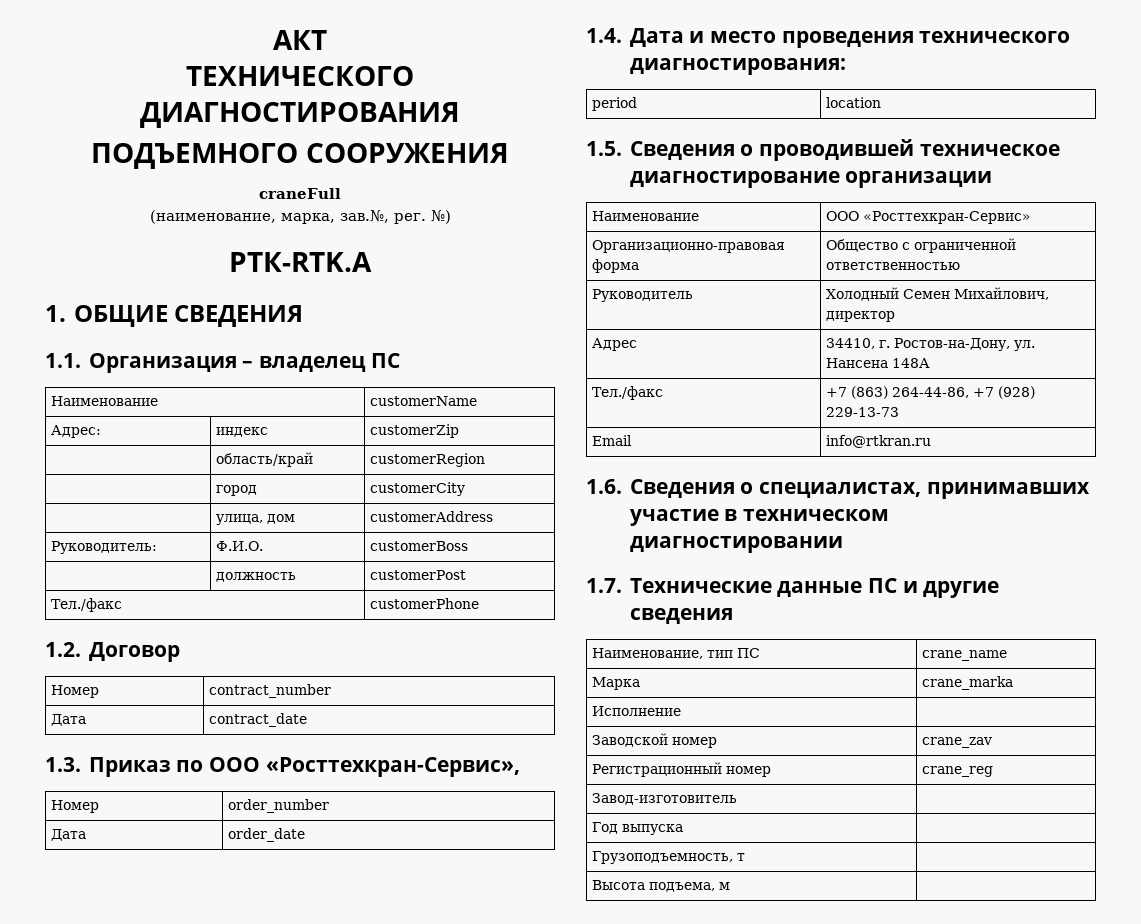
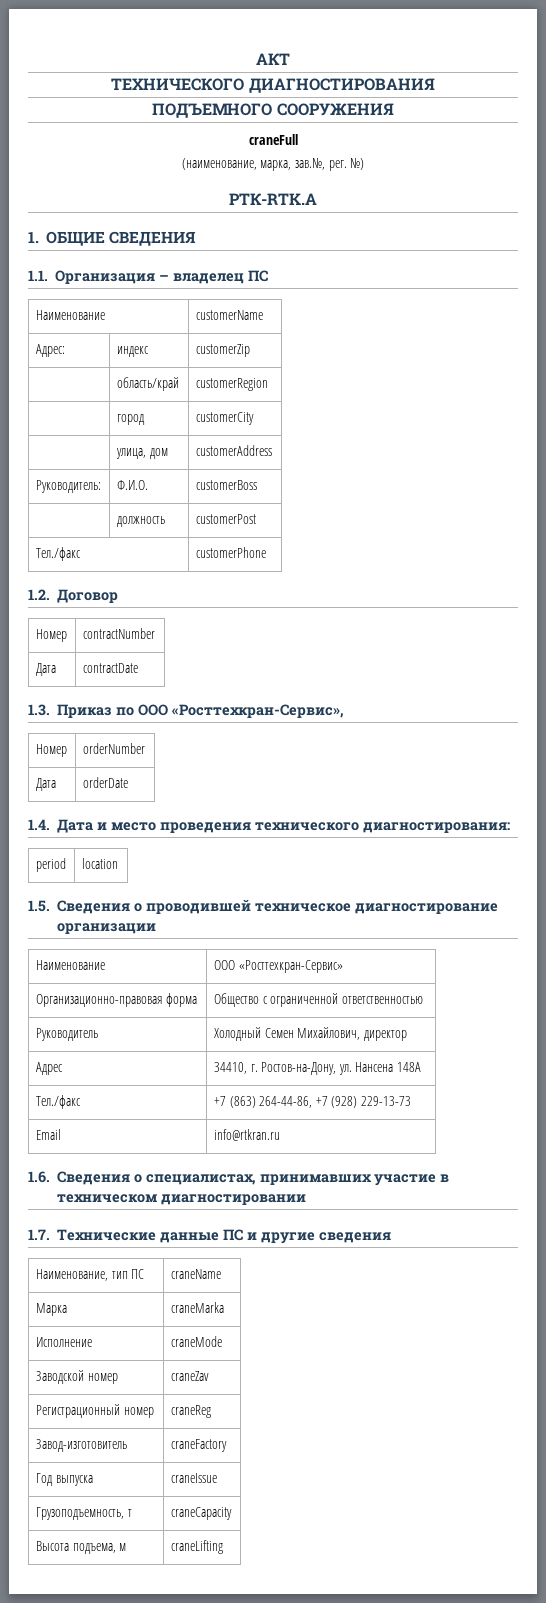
[209,684,332,698] [51,714,87,726] [209,713,308,727] contract_number // Дата | contract_date -> [82,628,155,639] [35,663,56,676] [82,663,138,673] contractNumber // Дата | contractDate
[228,799,330,813] [51,829,87,841] [228,828,306,842] order_number // Дата | order_date -> [82,743,145,754] [35,778,56,791] [82,777,128,788] orderNumber // Дата | orderDate
[922,650,1008,661] crane_name -> [170,1269,221,1279] craneName
[922,676,1014,690] crane_marka -> [170,1302,224,1313] craneMarka
(682, 711) none -> [170,1336,222,1347] craneMode
[922,737,993,748] crane_zav -> [170,1371,209,1381] craneZav
[922,766,994,777] crane_reg -> [170,1405,211,1418] craneReg
(738, 799) none -> [170,1439,227,1452] craneFactory
(684, 829) none -> [170,1473,217,1483] craneIssue
(746, 857) none -> [170,1507,232,1520] craneCapacity
(731, 886) none -> [170,1540,223,1554] craneLifting

